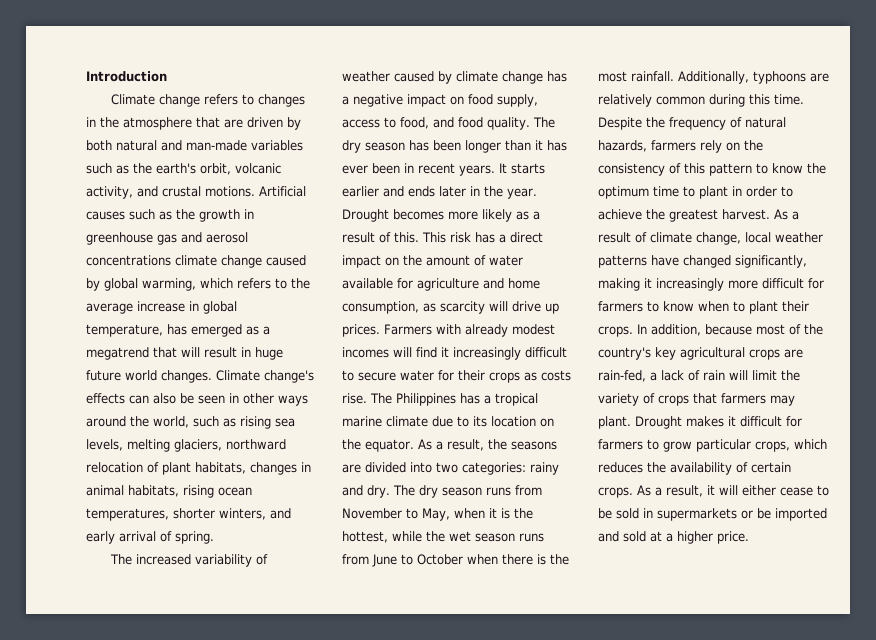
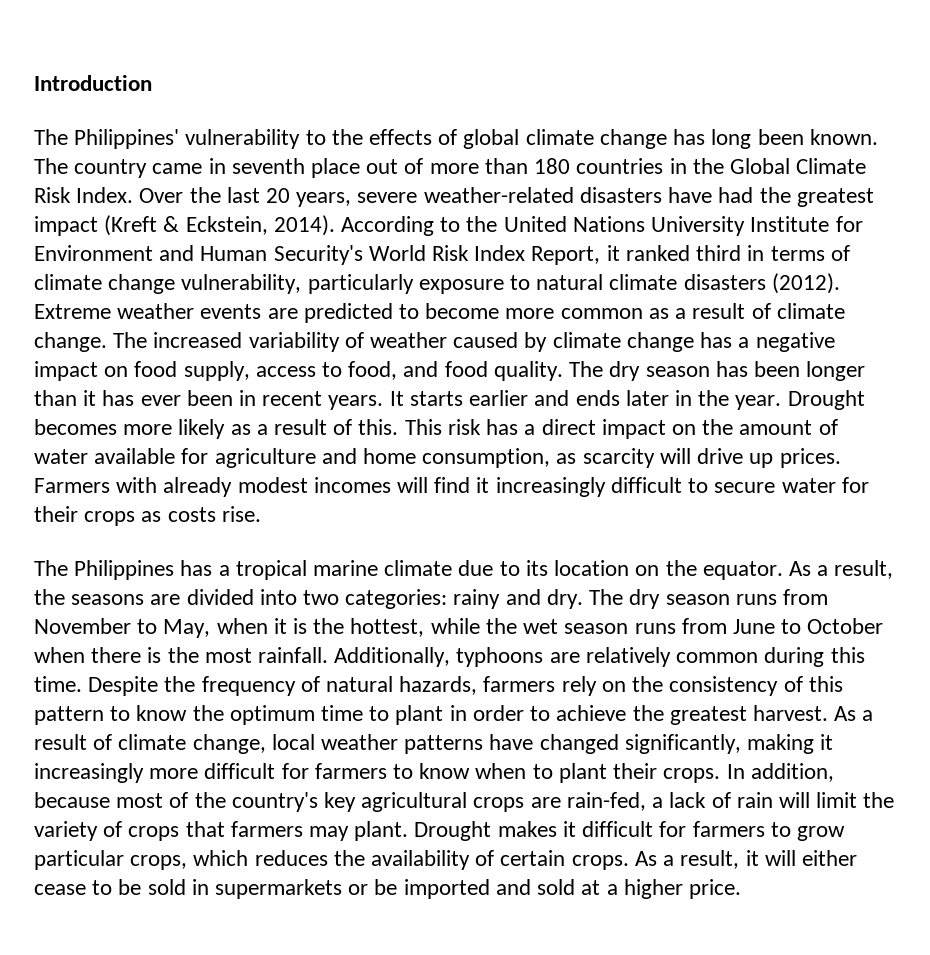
[110,94,305,107] [86,117,301,130] [86,140,303,151] [86,163,281,175] [86,186,306,199] [86,209,254,222] [86,232,248,245] [86,255,306,268] [86,278,310,291] [86,301,237,314] [86,324,270,337] [86,347,283,360] [86,370,314,383] [86,393,308,406] [86,416,295,429] [86,439,286,452] [86,462,311,475] [86,485,252,498] [86,508,291,521] [86,531,214,544] Climate change refers to changes in the atmosphere that are driven by both natural and man-made variables such as the earth's orbit, volcanic activity, and crustal motions. Artificial causes such as the growth in greenhouse gas and aerosol concentrations climate change caused by global warming, which refers to the average increase in global temperature, has emerged as a megatrend that will result in huge future world changes. Climate change's effects can also be seen in other ways around the world, such as rising sea levels, melting glaciers, northward relocation of plant habitats, changes in animal habitats, rising ocean temperatures, shorter winters, and early arrival of spring. // -> [34,129,878,149] [34,158,867,178] [34,187,874,207] [34,215,863,236] [34,245,850,265] [34,273,840,294] [34,303,845,323] [34,332,107,352] The Philippines' vulnerability to the effects of global climate change has long been known. The country came in seventh place out of more than 180 countries in the Global Climate Risk Index. Over the last 20 years, severe weather-related disasters have had the greatest impact (Kreft & Eckstein, 2014). According to the United Nations University Institute for Environment and Human Security's World Risk Index Report, it ranked third in terms of climate change vulnerability, particularly exposure to natural climate disasters (2012). Extreme weather events are predicted to become more common as a result of climate change.
(367, 398) none -> (261, 514) //

